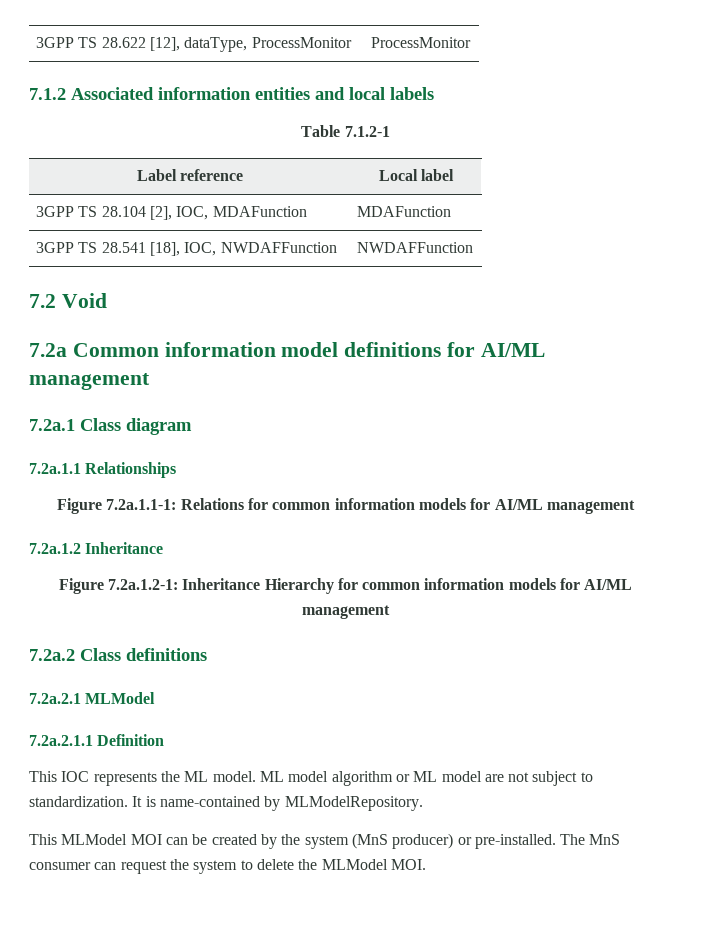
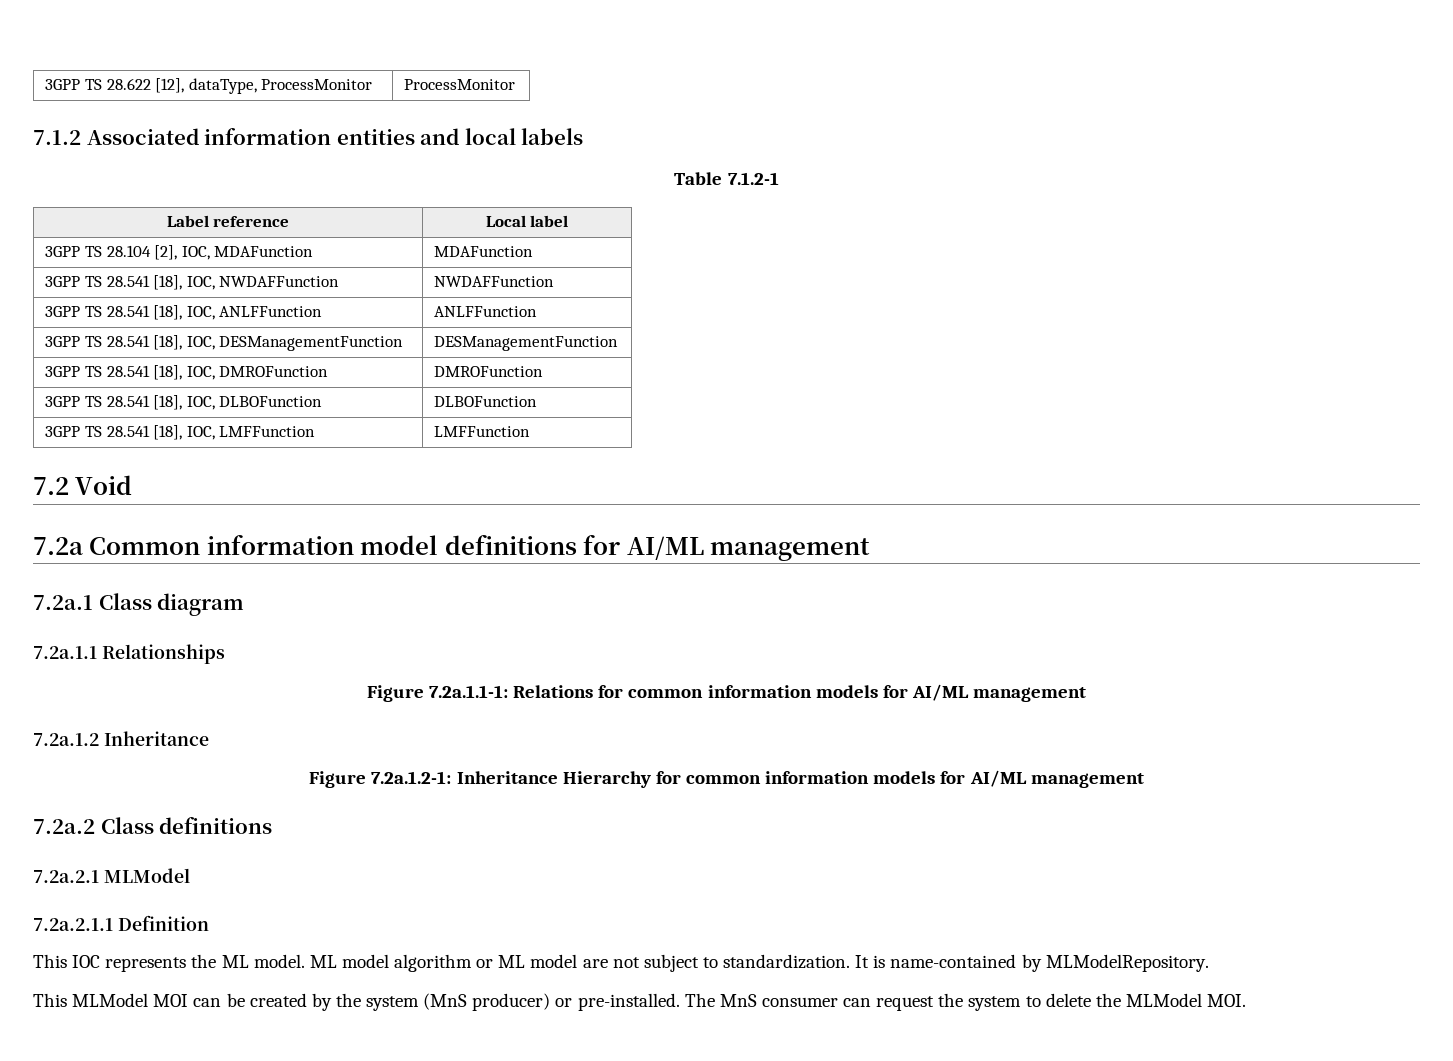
(473, 247) none -> [45,305,323,320] [434,306,538,317] [45,335,404,351] [434,336,619,351] [45,365,329,380] [434,366,544,377] [45,395,323,410] [434,396,538,407] [45,425,316,440] [434,426,531,437] // 3GPP TS 28.541 [18], IOC, ANLFFunction | ANLFFunction // 3GPP TS 28.541 [18], IOC, DESManagementFunction | DESManagementFunction // 3GPP TS 28.541 [18], IOC, DMROFunction | DMROFunction // 3GPP TS 28.541 [18], IOC, DLBOFunction | DLBOFunction // 3GPP TS 28.541 [18], IOC, LMFFunction | LMFFunction

